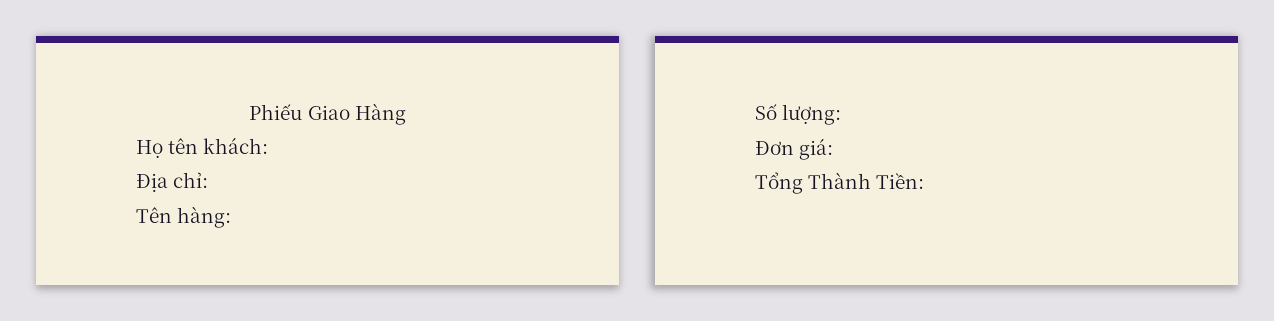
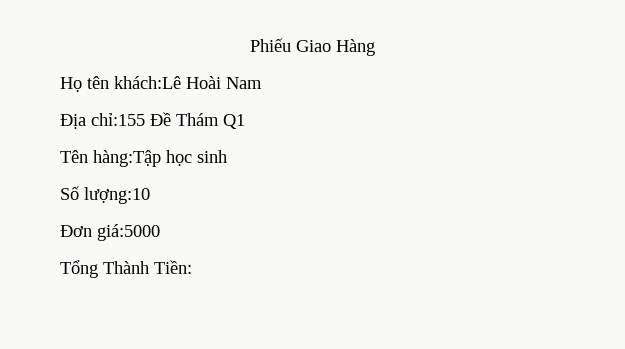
[203,137,269,154] [136,172,209,192] [136,206,232,228] khách: // Địa chỉ: // Tên hàng: -> [114,76,262,89] [60,112,245,129] [60,150,227,167] khách:Lê Hoài Nam // Địa chỉ:155 Đề Thám Q1 // Tên hàng:Tập học sinh
[782,104,842,125] lượng: -> [84,187,150,204] lượng:10
[799,138,834,160] giá: -> [97,224,160,241] giá:5000

